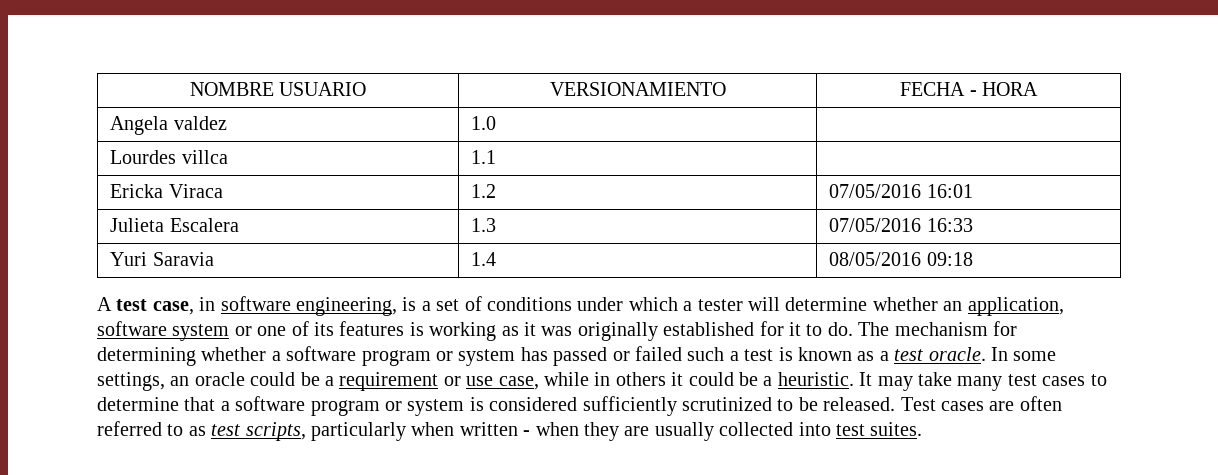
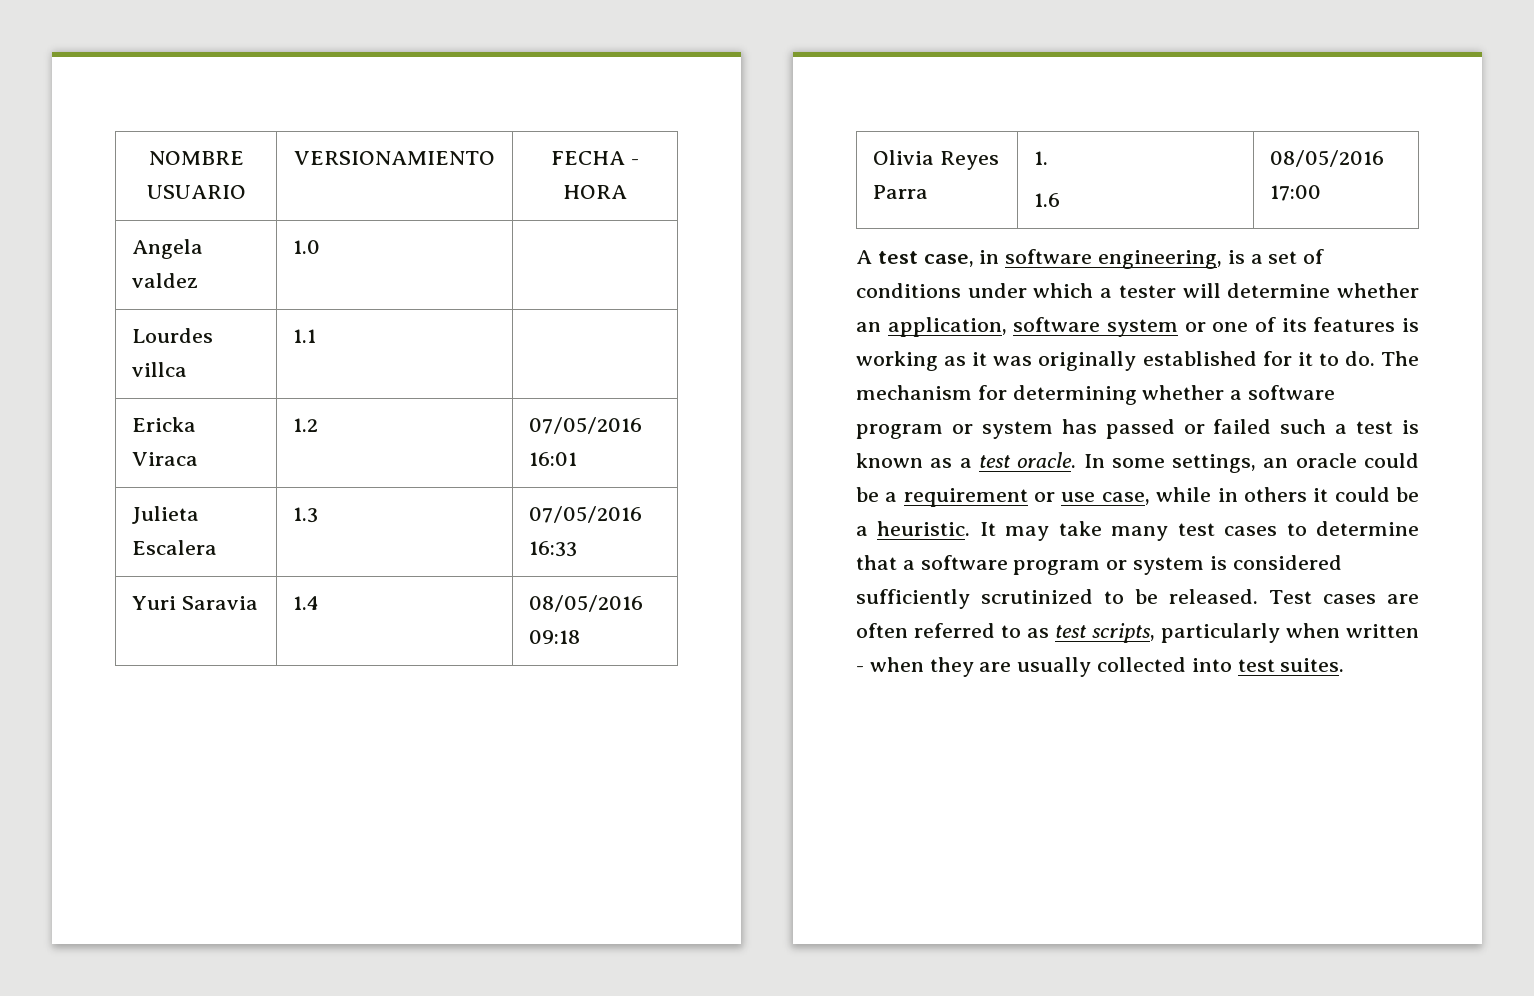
(973, 259) none -> [872,150,999,170] [872,185,928,199] [1033,151,1048,165] [1033,193,1060,207] [1269,150,1384,167] [1269,185,1321,201] // Olivia Reyes Parra | 1. // 1.6 | 08/05/2016 17:00

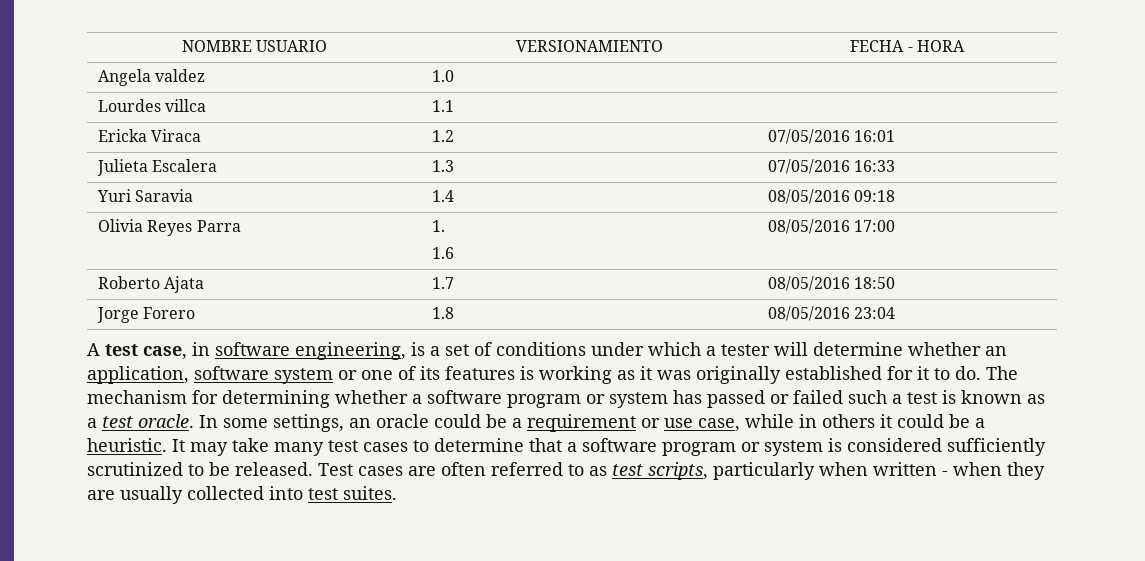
(1321, 193) none -> [97,276,205,293] [431,277,454,289] [767,276,896,291] [96,307,196,323] [431,307,454,319] [767,306,896,321] // Roberto Ajata | 1.7 | 08/05/2016 18:50 // Jorge Forero | 1.8 | 08/05/2016 23:04

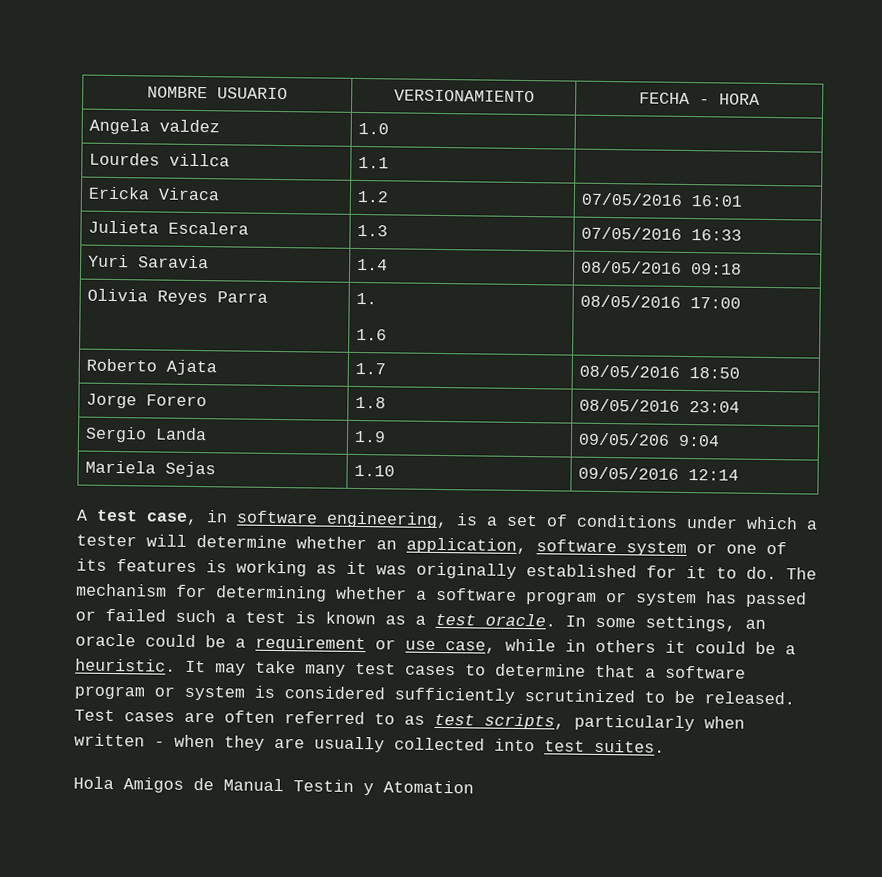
(896, 313) none -> [84,426,207,443] [353,430,386,443] [577,432,720,447] [84,460,216,478] [353,464,395,477] [577,466,739,481] // Sergio Landa | 1.9 | 09/05/206 9:04 // Mariela Sejas | 1.10 | 09/05/2016 12:14
(397, 493) none -> [73,776,474,796] // Hola Amigos de Manual Testin y Atomation

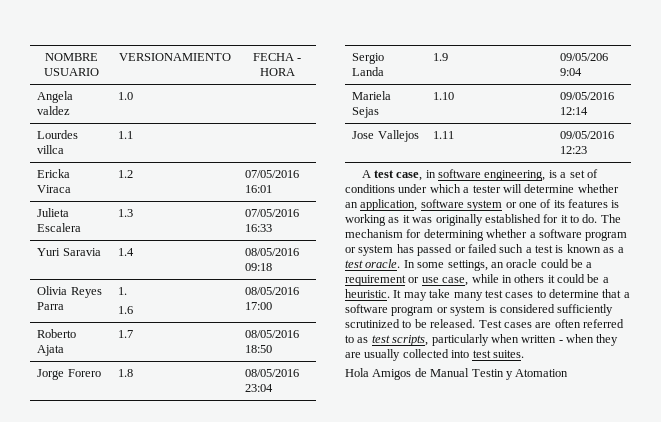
(739, 475) none -> [352,130,419,142] [433,131,455,139] [560,131,615,139] [560,146,588,154] // Jose Vallejos | 1.11 | 09/05/2016 12:23

